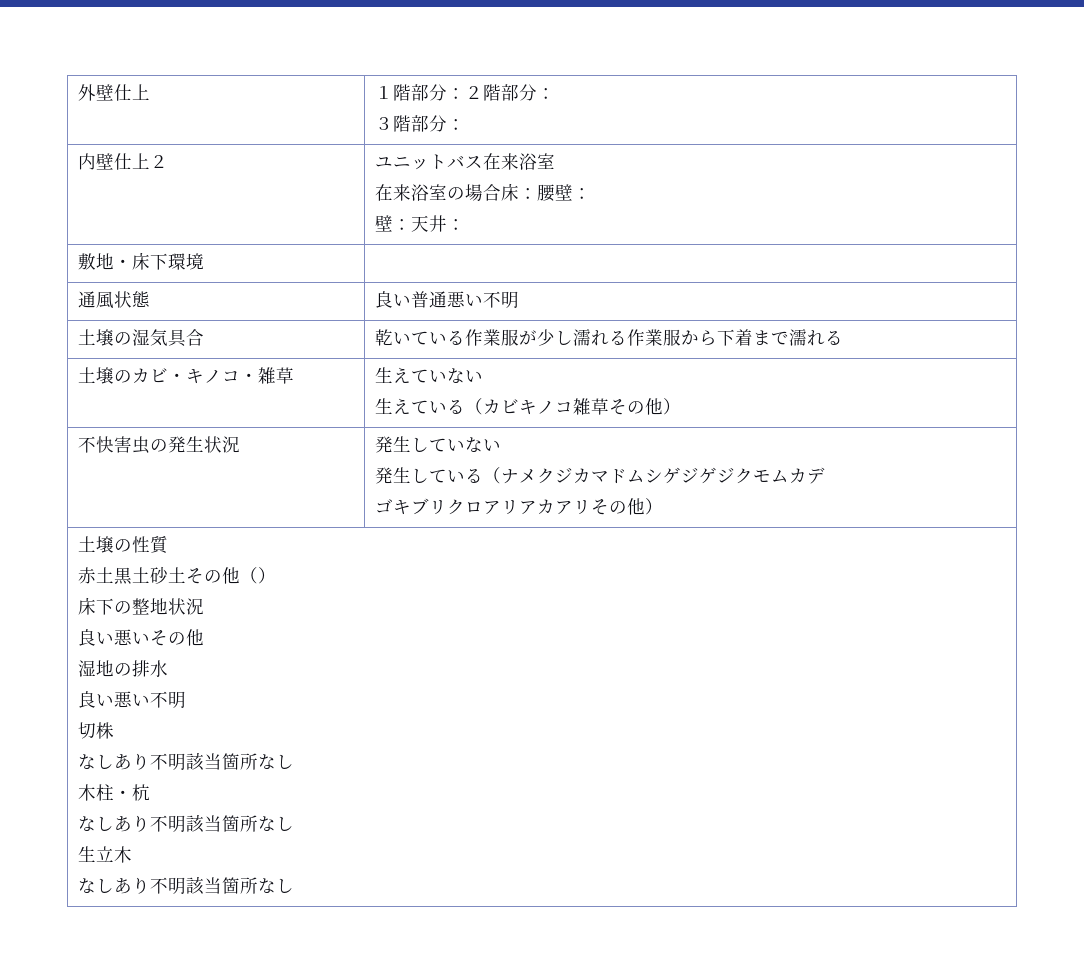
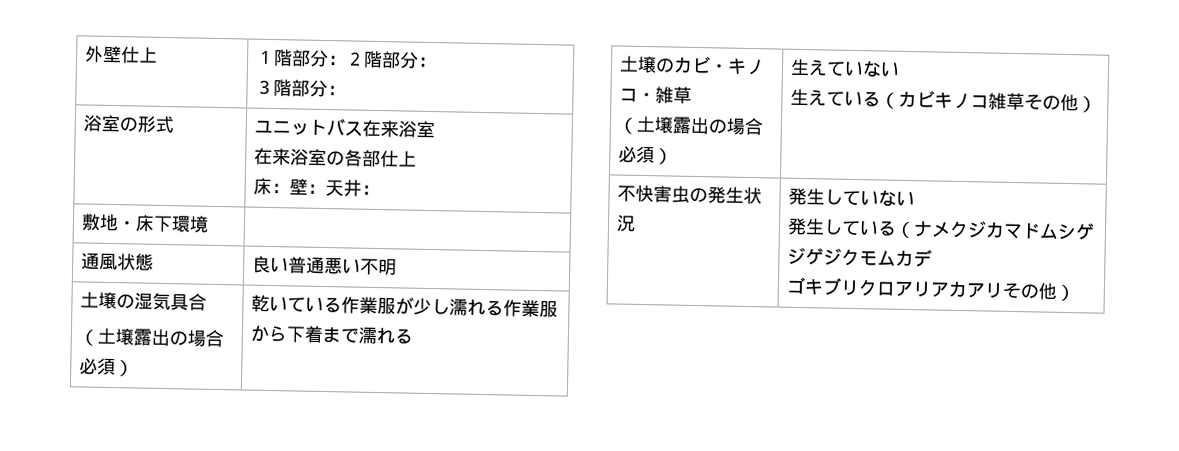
[78,153,169,170] 内壁仕上２ -> [83,114,175,134] 浴室の形式
[465,183,592,202] 場合床：腰壁： // -> [344,149,418,168] [253,177,291,196] 各部仕上 // 床：
(205, 337) none -> [79,327,225,348] [79,357,135,377] // （土壌露出の場合必須）
(295, 375) none -> [618,115,765,136] [618,145,674,165] // （土壌露出の場合必須）
[78,536,170,554] [78,566,277,585] [78,597,205,615] [78,629,205,646] [78,660,169,677] [78,691,187,709] [78,722,115,739] [78,753,295,771] [78,784,151,801] [78,815,295,833] [78,846,133,863] [78,877,295,895] // 土壌の性質 // 赤土黒土砂土その他（） // 床下の整地状況 // 良い悪いその他 // 湿地の排水 // 良い悪い不明 // 切株 // なしあり不明該当箇所なし // 木柱・杭 // なしあり不明該当箇所なし // 生立木 // なしあり不明該当箇所なし -> (1076, 293) none

